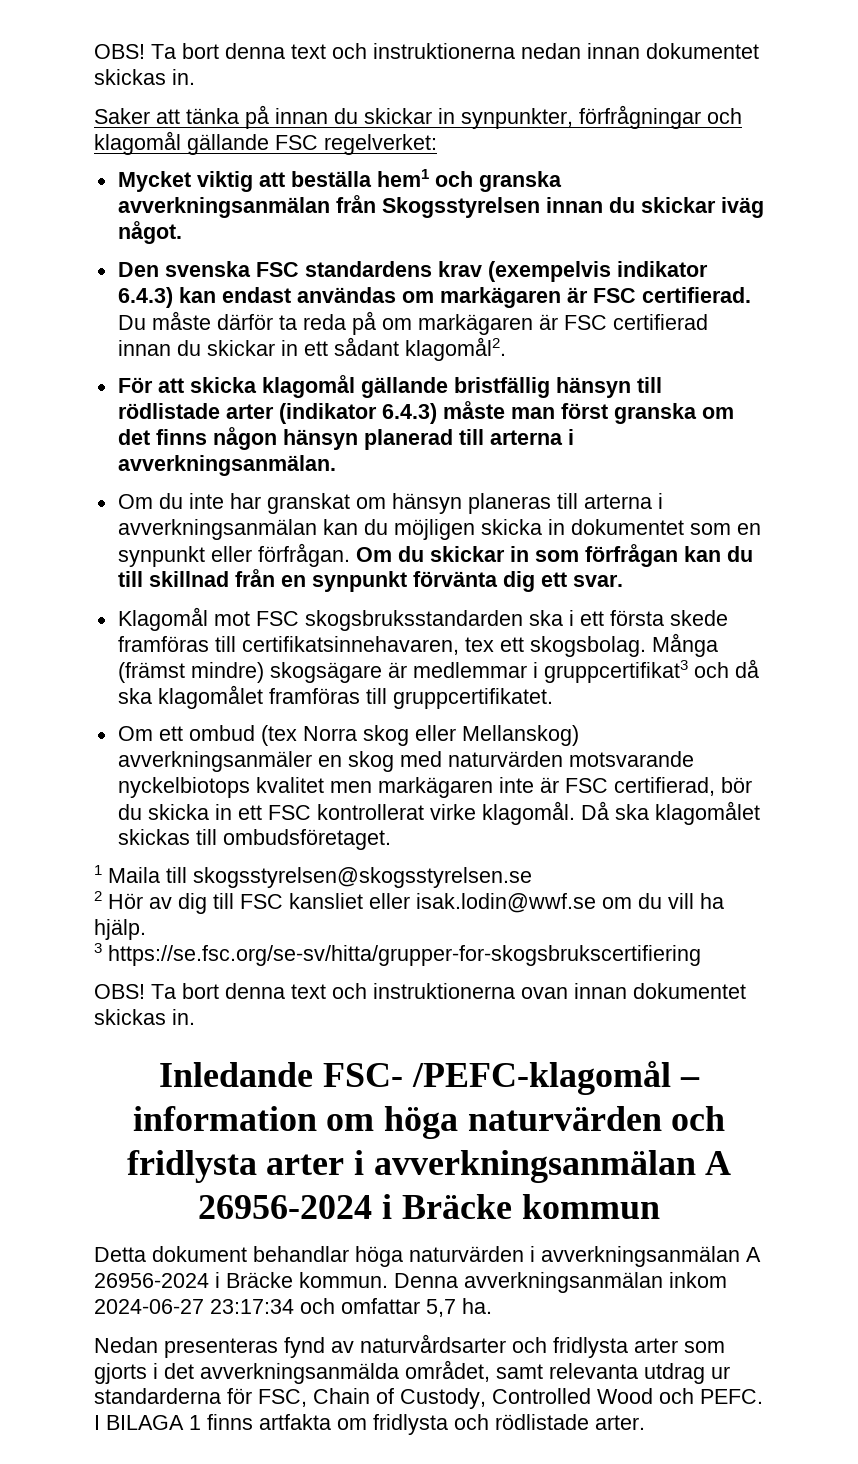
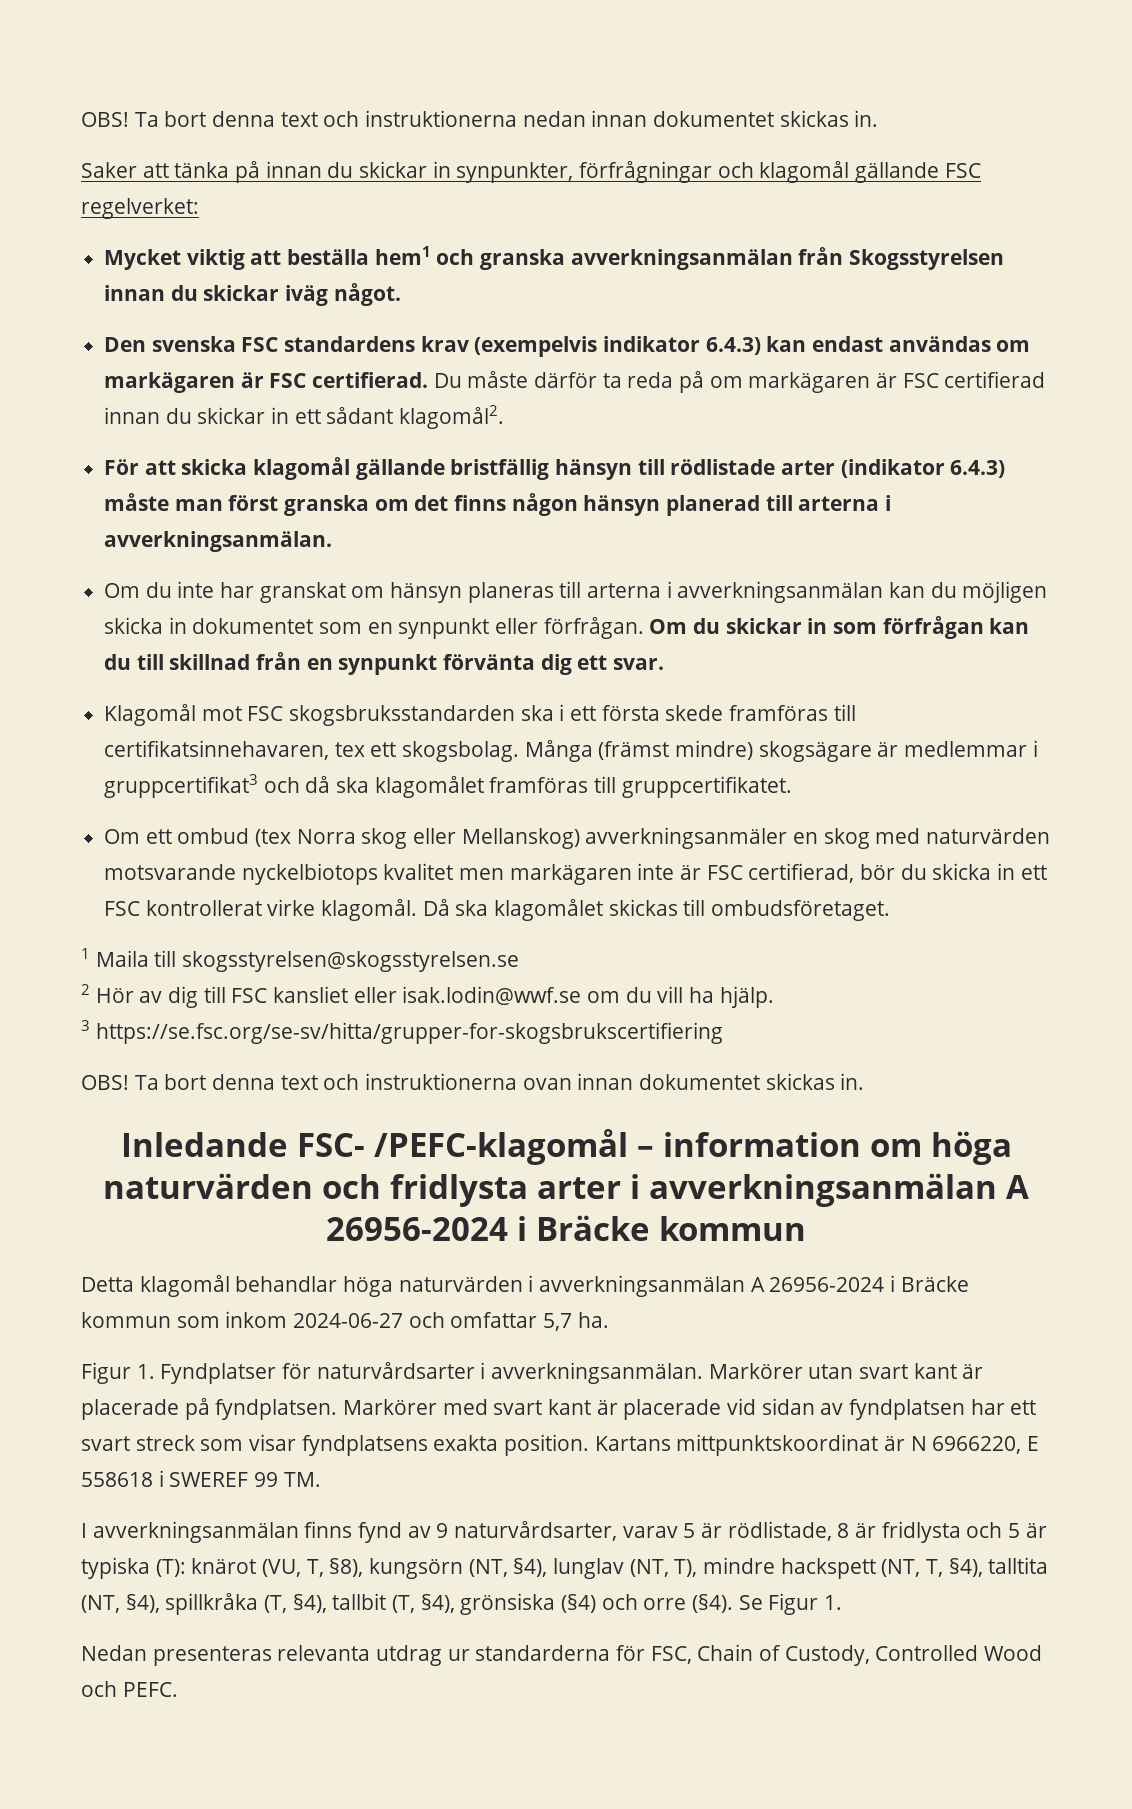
[152,1246,247,1262] dokument -> [139,1275,230,1297] klagomål
[299,1272,663,1293] kommun. Denna avverkningsanmälan -> [81,1312,220,1328] kommun som
[210,1299,294,1314] 23:17:34 -> (404, 1320) none
[94,1334,725,1358] [94,1360,543,1384] Nedan presenteras fynd av naturvårdsarter och fridlysta arter som gjorts i det avverkningsanmälda området, samt -> [81,1362,984,1384] [81,1398,1037,1420] [81,1434,1040,1456] [81,1470,321,1487] [81,1521,1047,1543] [81,1557,1049,1579] [81,1593,843,1615] [81,1645,272,1666] Figur 1. Fyndplatser för naturvårdsarter i avverkningsanmälan. Markörer utan svart kant är placerade på fyndplatsen. Markörer med svart kant är placerade vid sidan av fyndplatsen har ett svart streck som visar fyndplatsens exakta position. Kartans mittpunktskoordinat är N 6966220, E 558618 i SWEREF 99 TM. // I avverkningsanmälan finns fynd av 9 naturvårdsarter, varav 5 är rödlistade, 8 är fridlysta och 5 är typiska (T): knärot (VU, T, §8), kungsörn (NT, §4), lunglav (NT, T), mindre hackspett (NT, T, §4), talltita (NT, §4), spillkråka (T, §4), tallbit (T, §4), grönsiska (§4) och orre (§4). Se Figur 1. // Nedan presenteras
[94,1414,645,1435] I BILAGA 1 finns artfakta om fridlysta och rödlistade arter. -> (178, 1689) none

